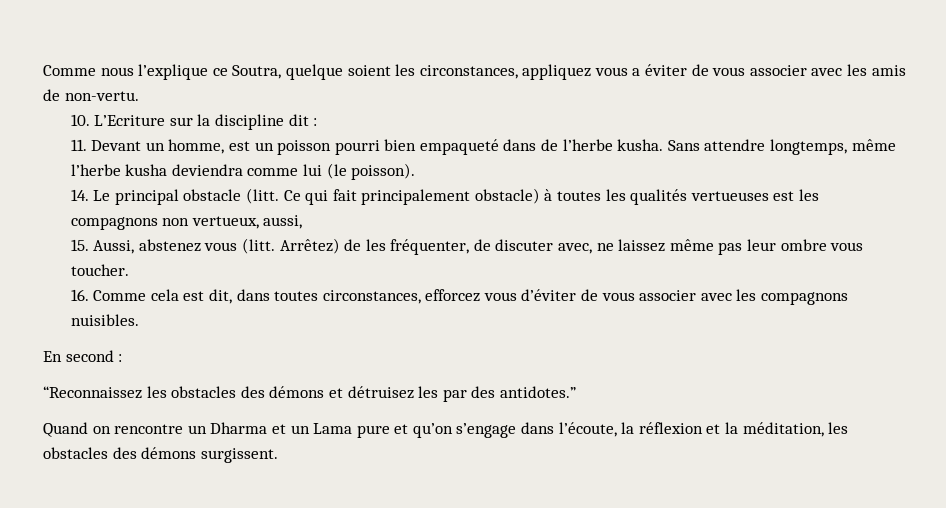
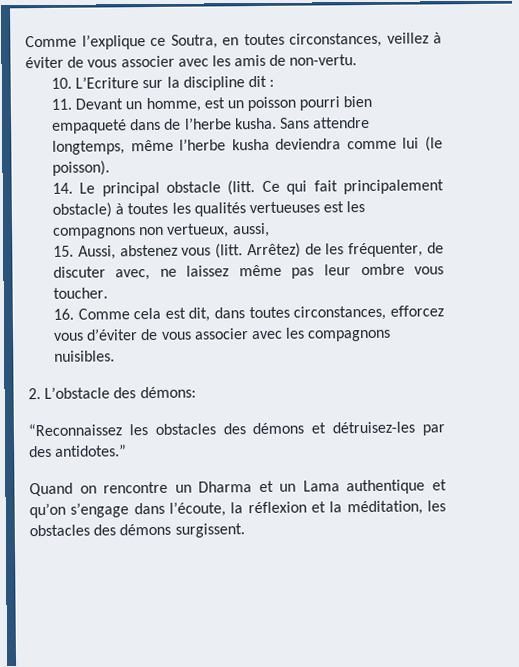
[43,65,134,76] Comme nous -> [25,35,77,48] Comme
[285,64,641,80] quelque soient les circonstances, appliquez vous a -> [222,32,442,48] en toutes circonstances, veillez à
[43,350,123,362] En second : -> [28,386,196,400] 2. L’obstacle des démons:
[347,386,439,399] détruisez les -> [332,421,416,434] détruisez-les
[356,425,390,438] pure -> [346,479,426,495] authentique

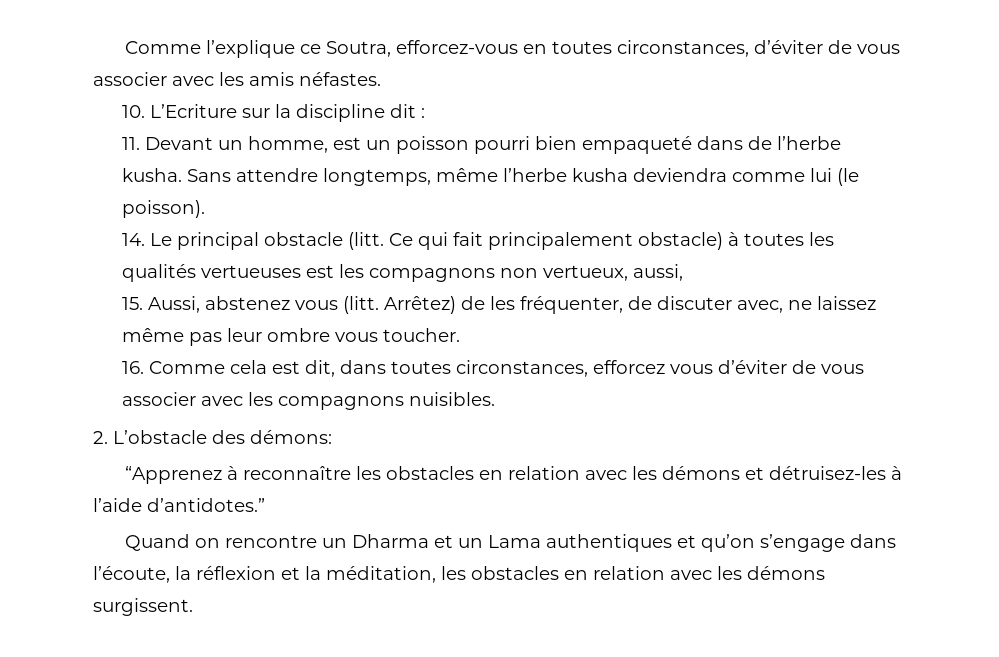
(218, 41) none -> [396,40,519,54] efforcez-vous
[386,32,442,44] [25,56,64,69] veillez à éviter -> [754,40,824,54] d’éviter
[269,54,358,66] de non-vertu. -> [299,72,381,86] néfastes.
[28,421,445,437] [29,444,128,458] “Reconnaissez les obstacles des démons et détruisez-les par des antidotes.” -> [125,466,903,484] [93,498,265,512] “Apprenez à reconnaître les obstacles en relation avec les démons et détruisez-les à l’aide d’antidotes.”
[346,479,426,495] authentique -> [546,534,673,552] authentiques
[93,524,117,536] des -> [564,566,742,580] en relation avec les

